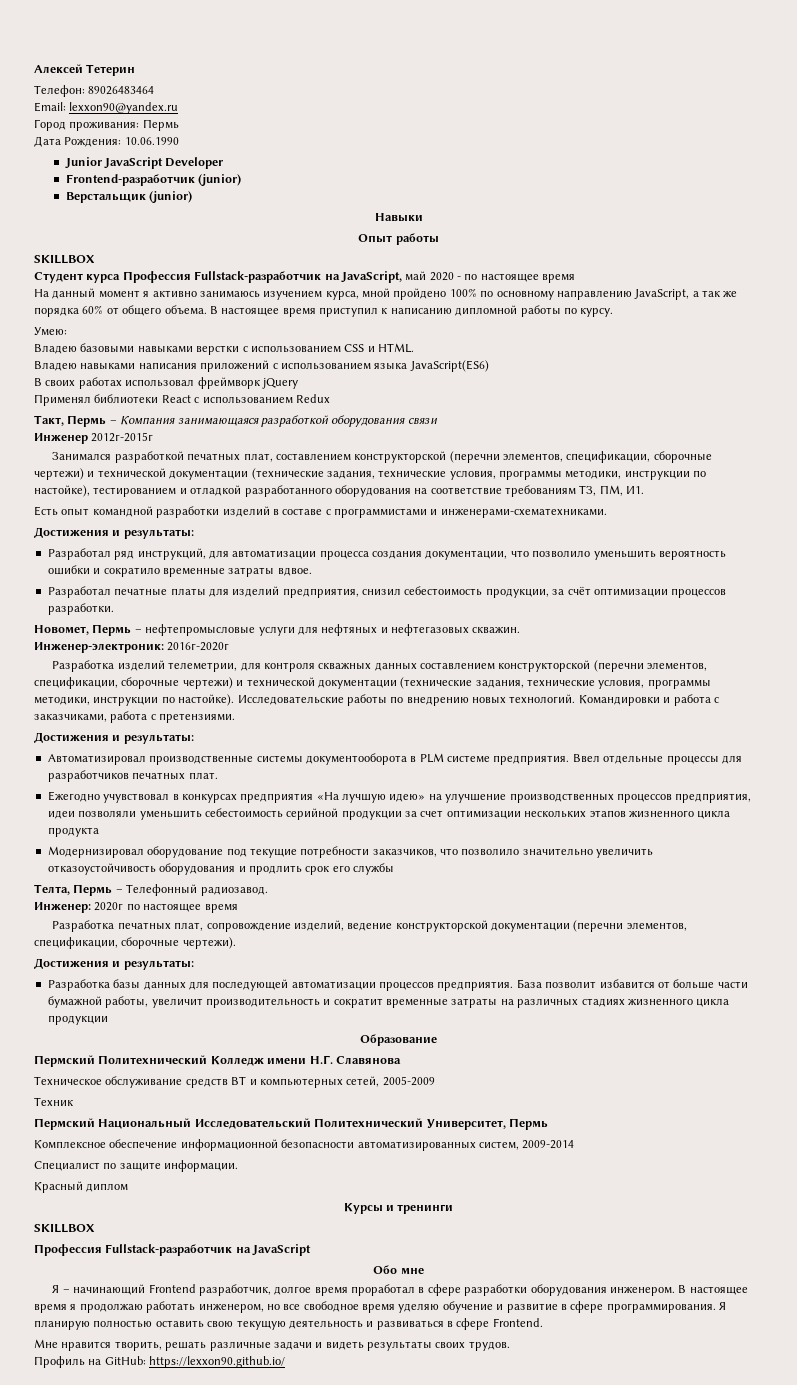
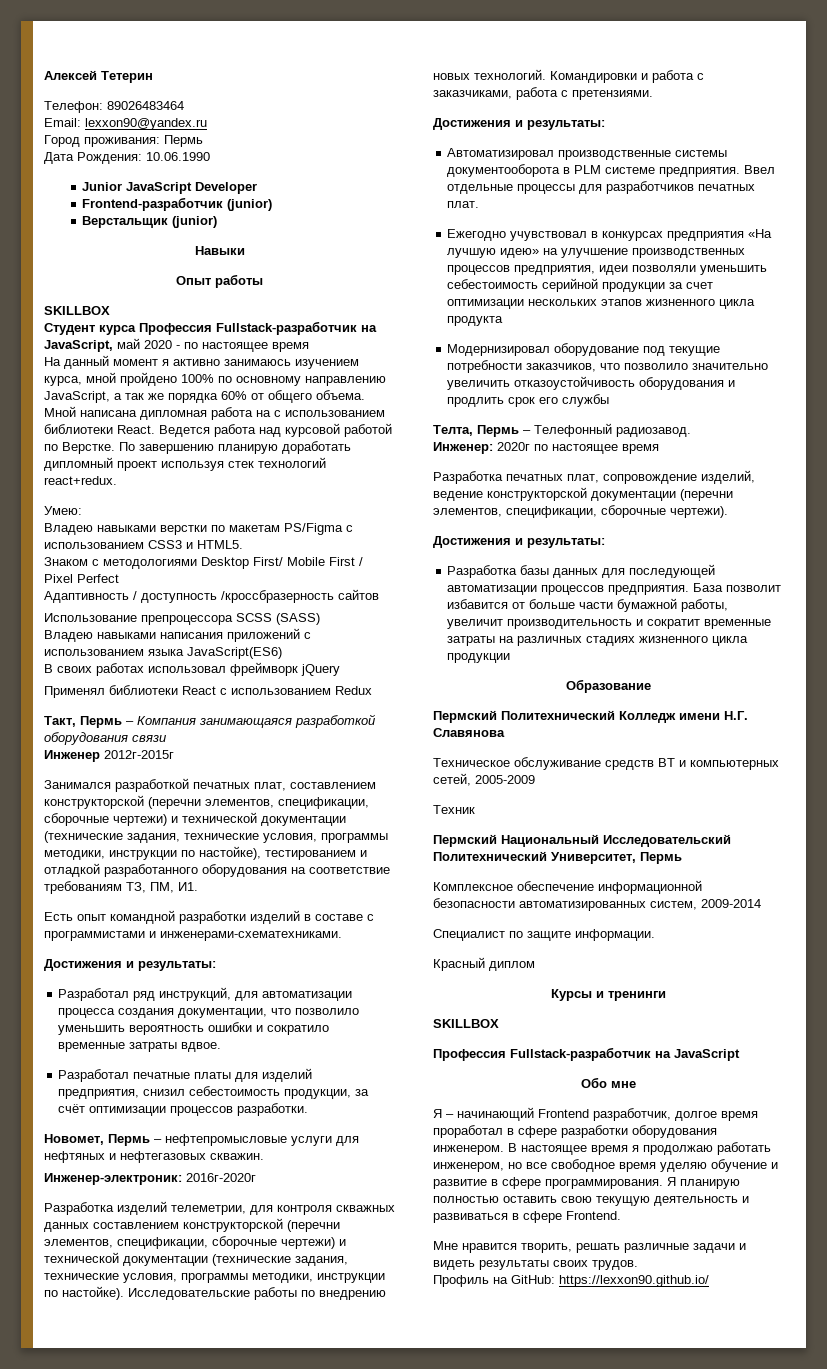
[209,305,614,317] В настоящее время приступил к написанию дипломной работы по курсу. -> [44,406,385,420] [44,423,392,437] [44,441,351,454] [44,457,326,471] [44,476,117,485] Мной написана дипломная работа на с использованием библиотеки React. Ведется работа над курсовой работой по Верстке. По завершению планирую доработать дипломный проект используя стек технологий react+redux.
[80,343,135,353] базовыми -> (93, 529) none
[242,343,414,353] с использованием CSS и HTML. -> [211,523,353,535] [44,540,243,549] [44,557,363,569] [44,574,119,583] [44,589,379,603] [44,613,320,625] по макетам PS/Figma с использованием CSS3 и HTML5. // Знаком с методологиями Desktop First/ Mobile First / Pixel Perfect // Адаптивность / доступность /кроссбразерность сайтов // Использование препроцессора SCSS (SASS)

